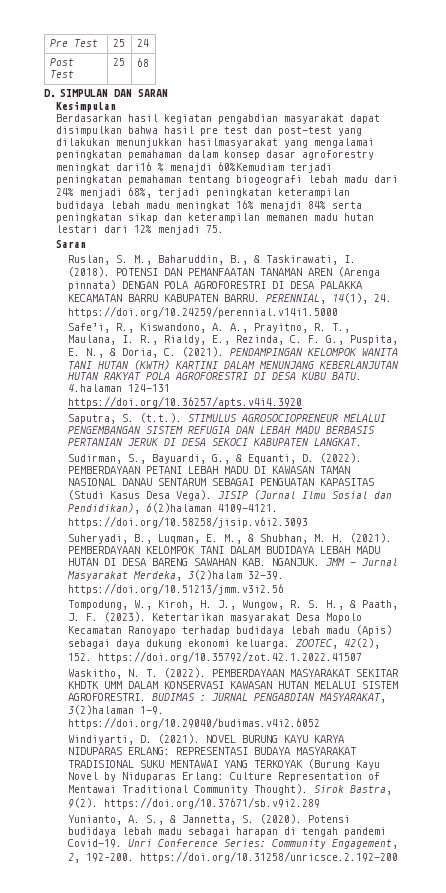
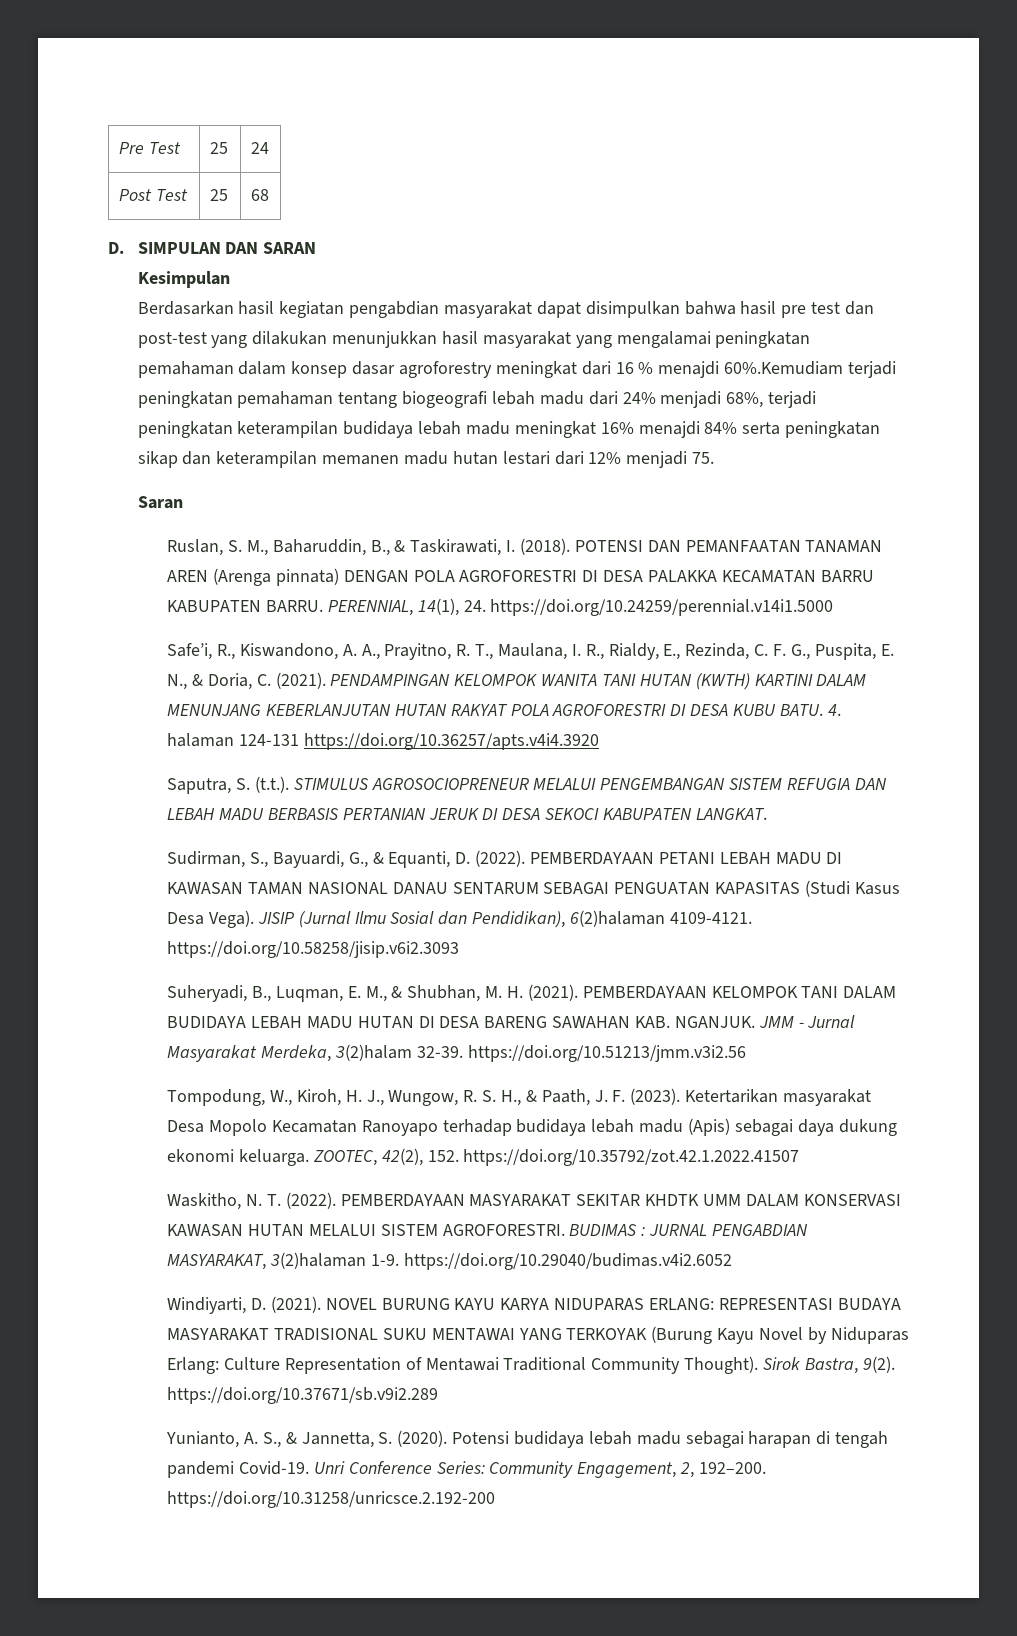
[187,138,278,148] hasilmasyarakat -> [441,331,571,348] hasil masyarakat
[115,162,152,171] dari16 -> [581,361,634,375] dari 16
[217,162,284,171] 60%Kemudiam -> [724,361,844,375] 60%.Kemudiam
[67,384,122,392] 4.halaman -> [827,704,841,716] [167,733,235,747] 4. halaman

